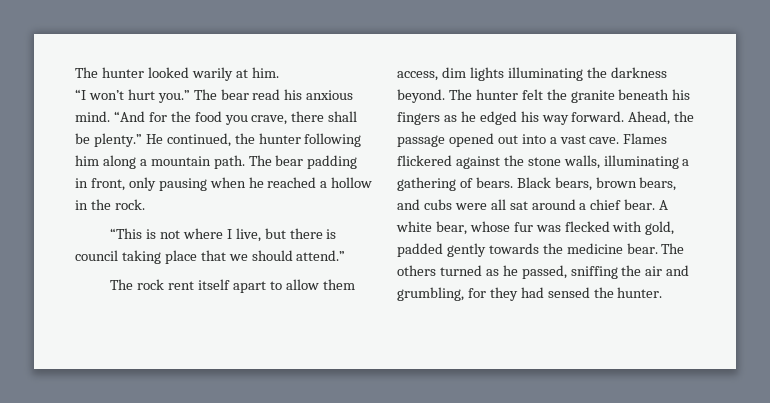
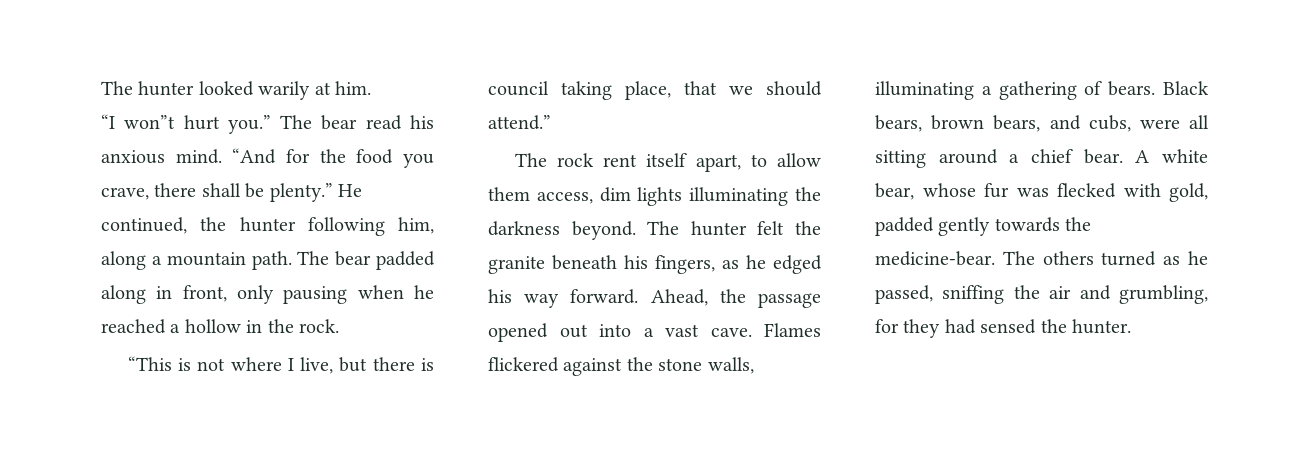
[88,90,124,100] won’t -> [124,115,176,129] won”t
[75,155,99,166] him -> [398,217,434,234] him,
[307,155,358,169] padding -> [376,251,436,270] [101,285,146,304] padded along
[164,250,197,264] place -> [625,81,671,100] place,
[232,281,266,293] apart -> [695,154,741,172] apart,
[397,112,440,125] fingers -> [655,255,715,274] fingers,
[423,199,452,210] cubs -> [1088,115,1131,132] cubs,
[509,201,528,210] sat -> [875,150,926,168] sitting
[566,243,658,254] medicine bear. -> [875,251,995,266] medicine-bear.

